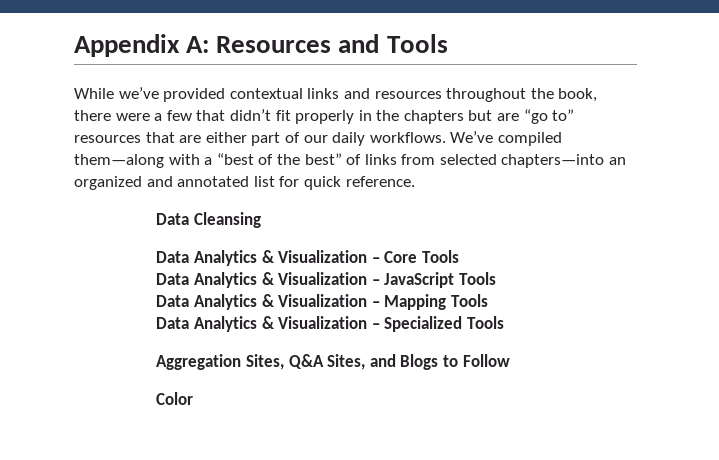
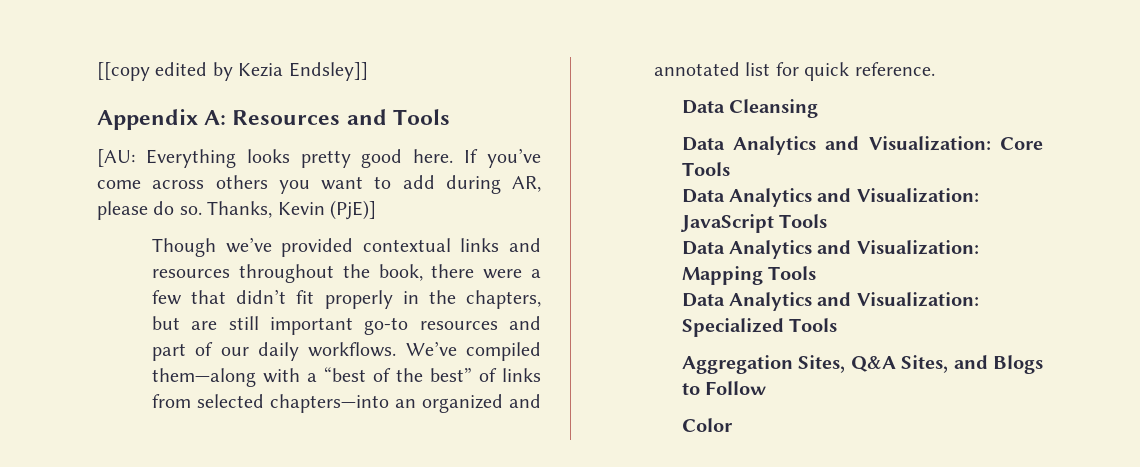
(74, 45) none -> [97,62,368,81] [[copy edited by Kezia Endsley]] //
[74,88,114,99] While -> [97,148,541,168] [97,175,541,194] [97,200,376,220] [152,238,217,257] [AU: Everything looks pretty good here. If you’ve come across others you want to add during AR, please do so. Thanks, Kevin (PjE)] // Though
[403,110,464,124] chapters -> [466,290,541,309] chapters,
[523,109,575,124] [74,132,247,143] “go to” resources that are either -> [228,316,541,335] still important go-to resources and
[261,250,380,263] & Visualization – -> [825,136,991,151] and Visualization:
[261,272,380,285] & Visualization – -> [817,188,979,203] and Visualization:
[261,294,380,307] & Visualization – -> [817,240,979,255] and Visualization:
[261,316,380,329] & Visualization – -> [817,292,979,307] and Visualization:

